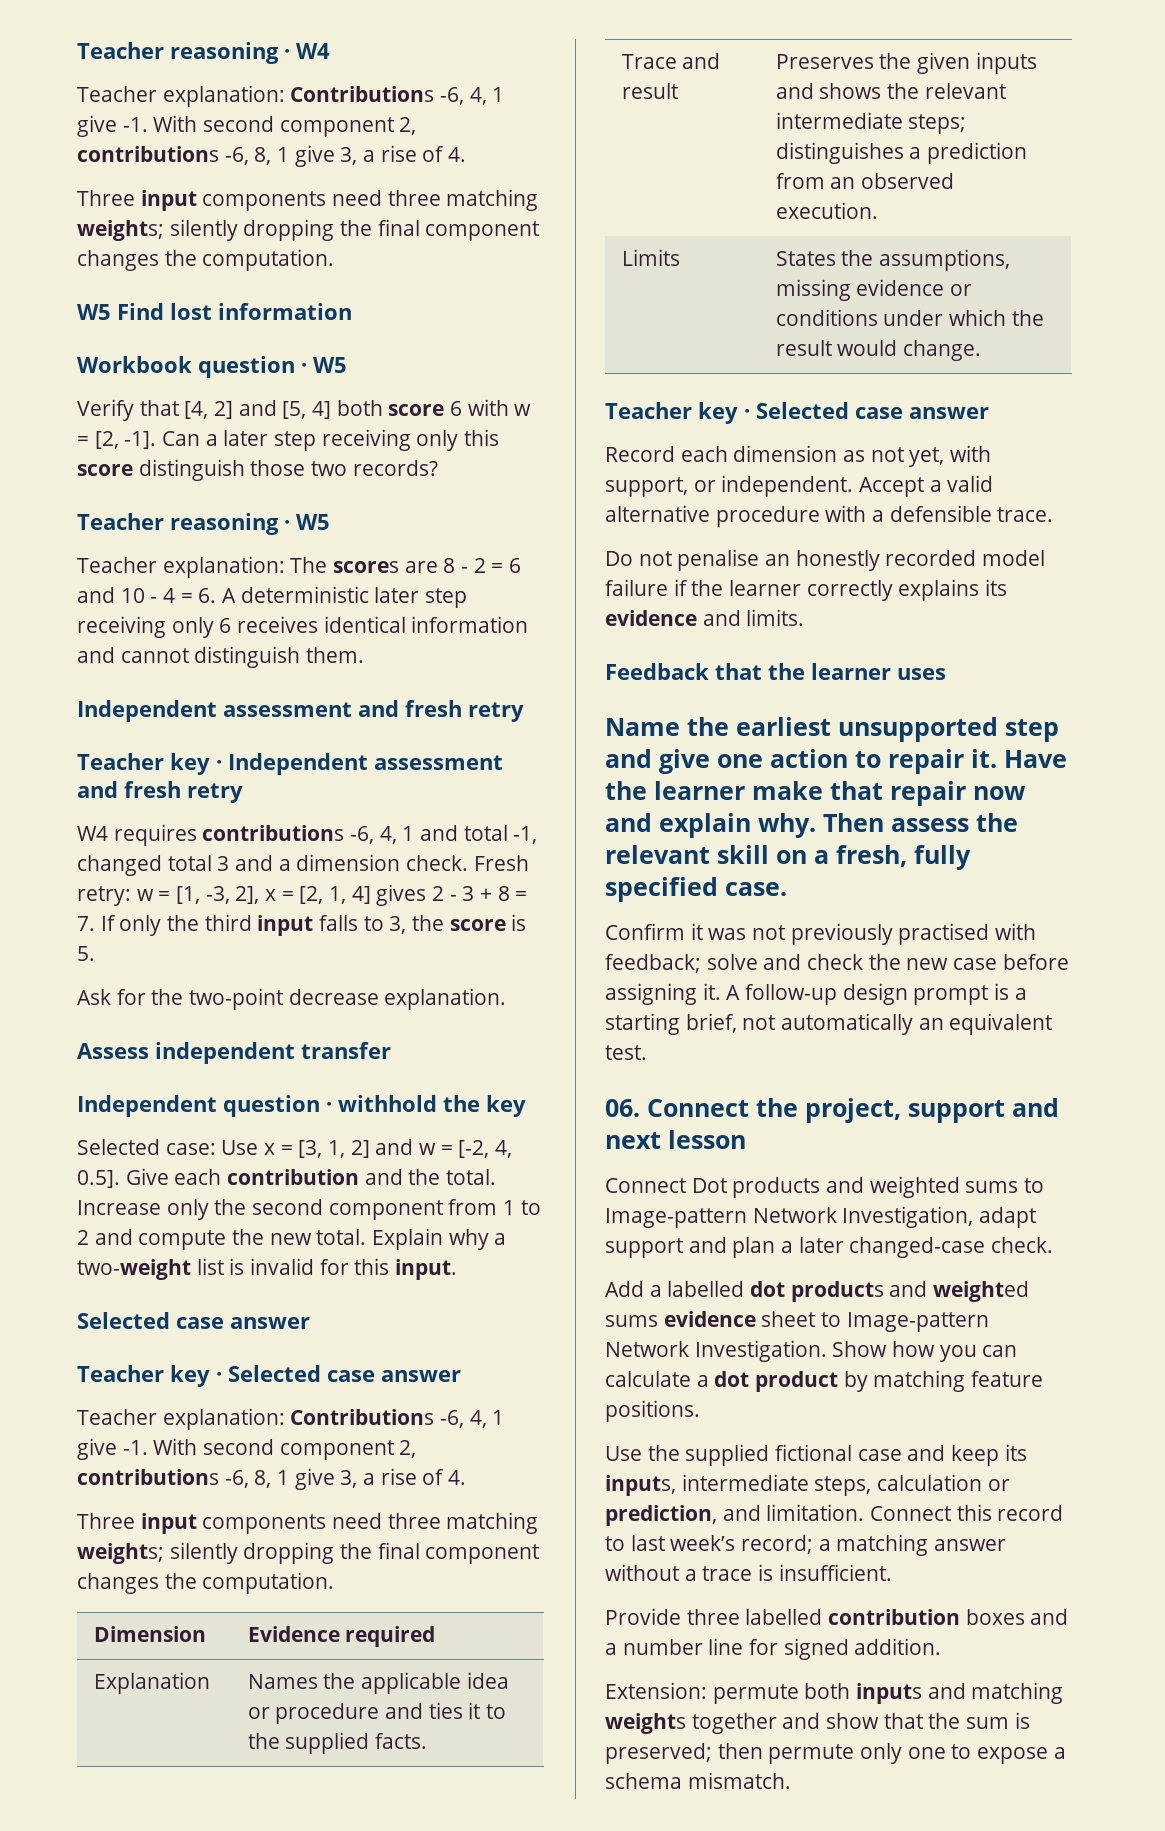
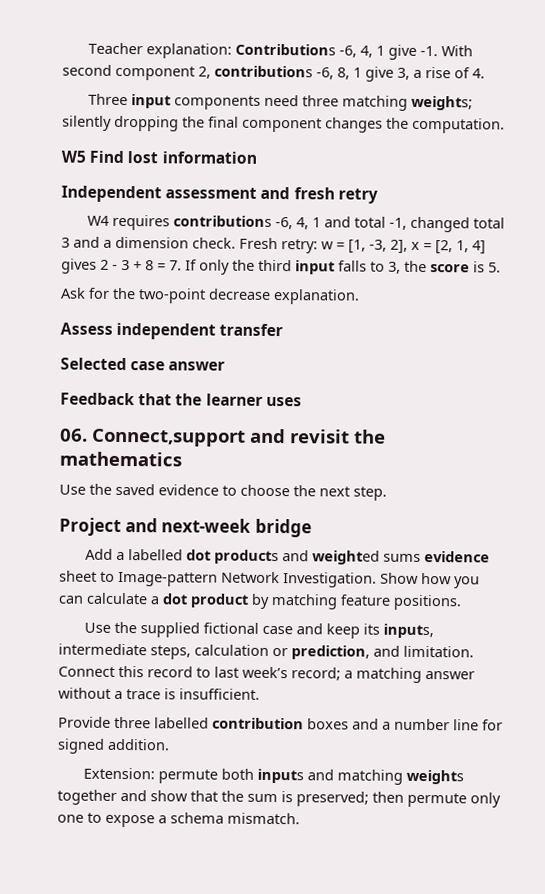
[77,42,330,64] [77,86,157,102] Teacher reasoning · W4 // Teacher -> [87,42,143,55] Teacher
[77,356,347,378] [77,399,532,421] [77,429,500,451] [77,459,438,481] [77,513,330,535] [77,556,522,578] [77,586,468,608] [77,616,529,638] [77,646,365,668] [77,700,524,722] [77,753,222,775] Workbook question · W5 // Verify that [4, 2] and [5, 4] both score 6 with w = [2, -1]. Can a later step receiving only this score distinguish those two records? // Teacher reasoning · W5 // Teacher explanation: The scores are 8 - 2 = 6 and 10 - 4 = 6. A deterministic later step receiving only 6 receives identical information and cannot distinguish them. // Independent assessment and fresh retry // Teacher key · -> (257, 157) none
[77,1095,526,1117] [77,1139,513,1158] [77,1168,497,1188] [77,1199,541,1220] [77,1228,507,1250] [77,1258,458,1280] [77,1312,310,1329] [77,1365,461,1387] [77,1408,505,1430] [77,1438,417,1460] [77,1468,467,1490] [77,1512,539,1534] [77,1542,540,1564] [77,1572,335,1594] [93,1626,206,1642] [247,1626,436,1647] [93,1672,210,1694] [247,1672,509,1694] [247,1702,507,1724] [247,1732,428,1754] [621,53,721,69] [621,83,678,99] [775,52,1037,74] [775,83,1006,99] [775,112,967,134] [775,142,1028,164] [775,173,955,189] [775,202,878,219] [621,249,680,266] [775,249,1011,271] [775,279,973,301] [775,309,1044,326] [775,340,982,361] [605,402,989,424] [605,445,992,467] [605,475,994,497] [605,505,1054,527] [605,549,1046,571] [605,579,1008,601] [605,609,805,626] Independent question · withhold the key // Selected case: Use x = [3, 1, 2] and w = [-2, 4, 0.5]. Give each contribution and the total. Increase only the second component from 1 to 2 and compute the new total. Explain why a two-weight list is invalid for this input. // Selected case answer // Teacher key · Selected case answer // Teacher explanation: Contributions -6, 4, 1 give -1. With second component 2, contributions -6, 8, 1 give 3, a rise of 4. // Three input components need three matching weights; silently dropping the final component changes the computation. // Dimension | Evidence required // Explanation | Names the applicable idea or procedure and ties it to the supplied facts. // Trace and result | Preserves the given inputs and shows the relevant intermediate steps; distinguishes a prediction from an observed execution. // Limits | States the assumptions, missing evidence or conditions under which the result would change. // Teacher key · Selected case answer // Record each dimension as not yet, with support, or independent. Accept a valid alternative procedure with a defensible trace. // Do not penalise an honestly recorded model failure if the learner correctly explains its evidence and limits. -> [60,357,226,371] Selected case answer
[605,717,1059,742] [605,749,1067,774] [605,781,1026,806] [605,813,1018,838] [605,845,971,870] [605,877,787,902] [605,923,1037,945] [605,954,1069,973] [605,983,1027,1005] [605,1013,1053,1035] [605,1045,647,1060] [605,1098,1059,1123] [605,1130,746,1149] [605,1176,1045,1198] [605,1206,1037,1228] [605,1237,1054,1258] Name the earliest unsupported step and give one action to repair it. Have the learner make that repair now and explain why. Then assess the relevant skill on a fresh, fully specified case. // Confirm it was not previously practised with feedback; solve and check the new case before assigning it. A follow-up design prompt is a starting brief, not automatically an equivalent test. // 06. Connect the project, support and next lesson // Connect Dot products and weighted sums to Image-pattern Network Investigation, adapt support and plan a later changed-case check. -> [60,428,386,447] [59,451,182,467] [59,483,387,501] [59,517,312,538] 06. Connect,support and revisit the mathematics // Use the saved evidence to choose the next step. // Project and next-week bridge

